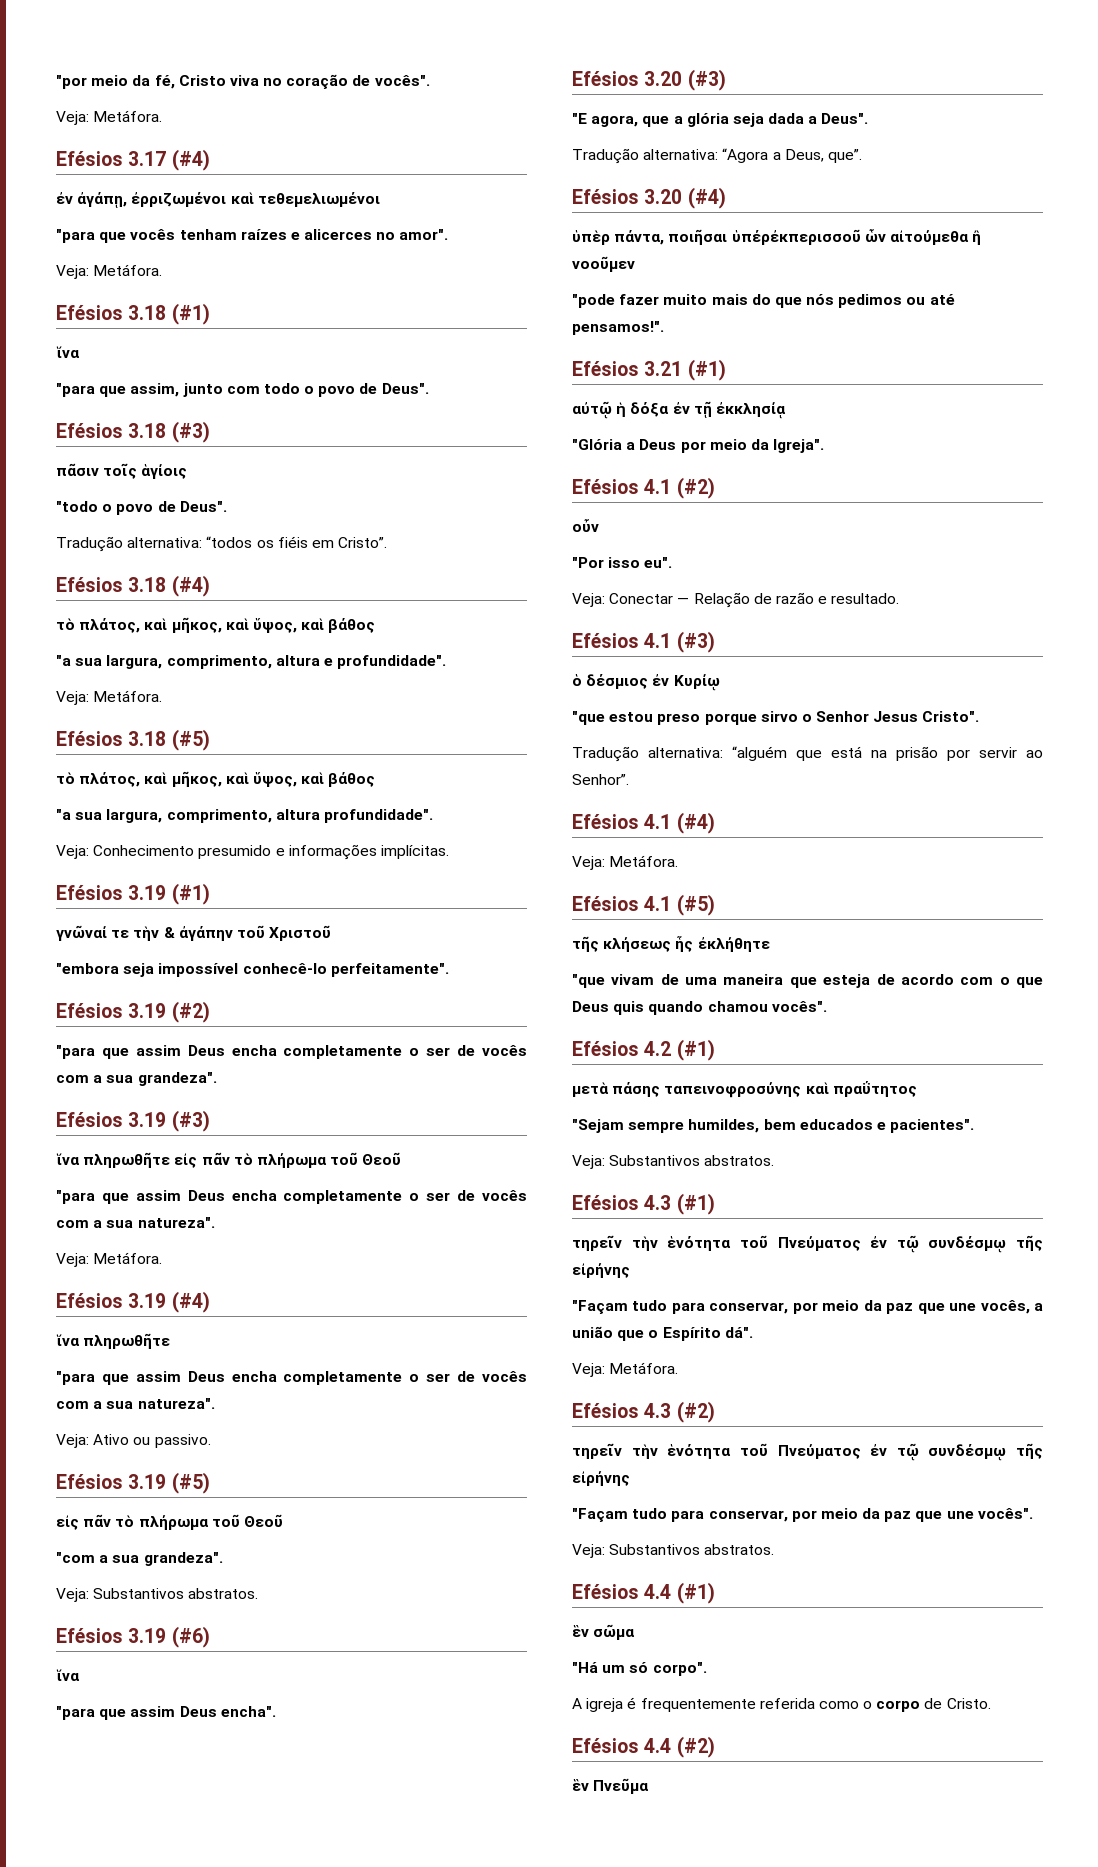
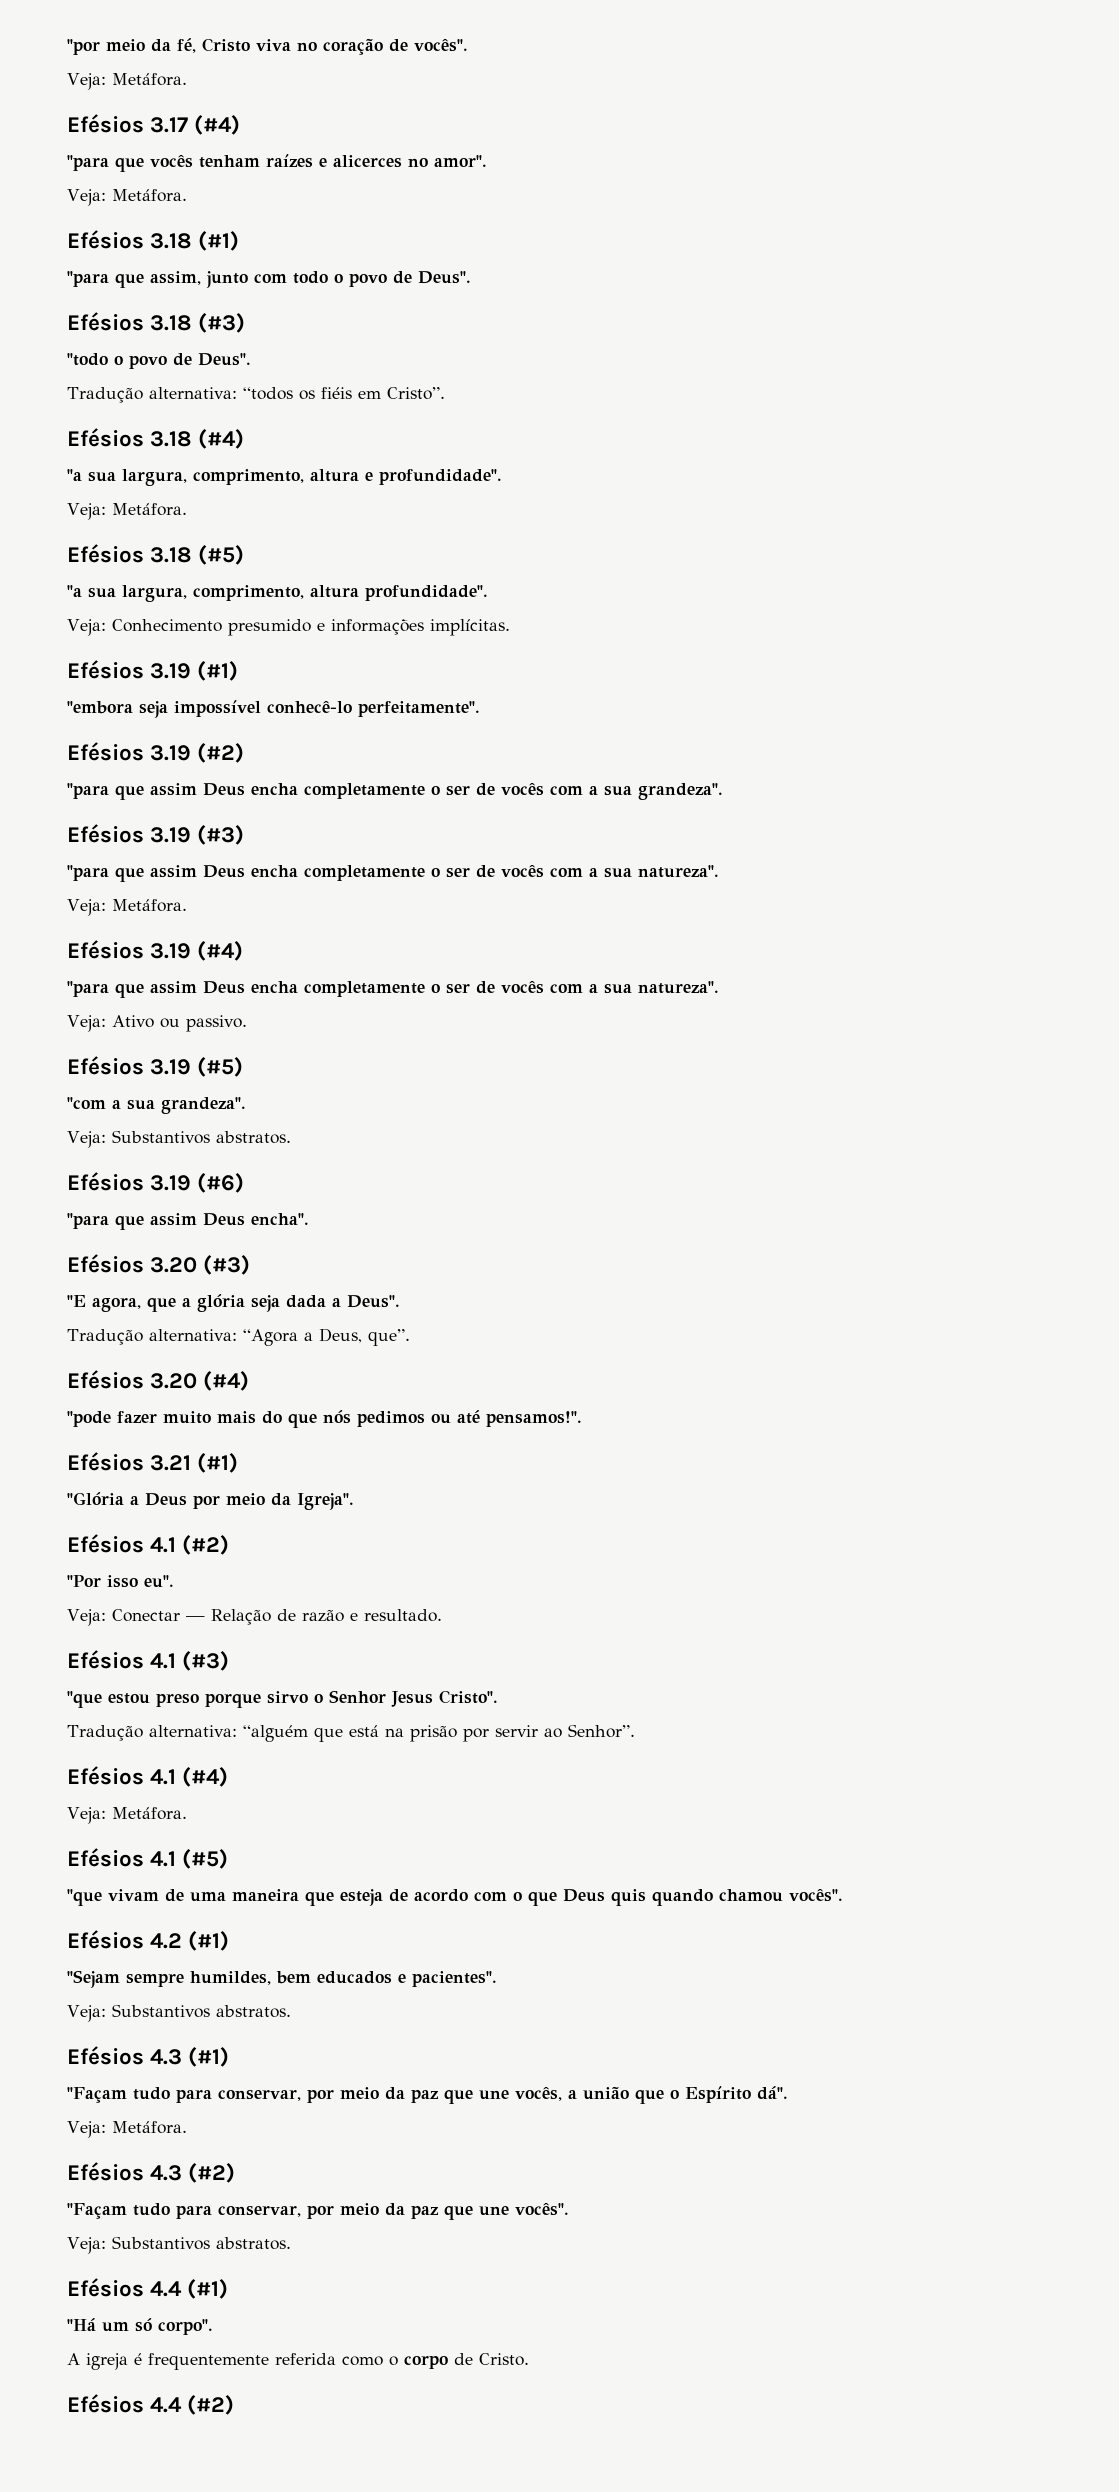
[56,192,380,208] // ἐν ἀγάπῃ, ἐρριζωμένοι καὶ τεθεμελιωμένοι -> (241, 125) none
[56,346,80,358] // ἵνα -> (240, 241) none
[56,463,188,479] // πᾶσιν τοῖς ἁγίοις -> (246, 323) none
[56,617,376,633] // τὸ πλάτος, καὶ μῆκος, καὶ ὕψος, καὶ βάθος -> (245, 439) none
[56,771,376,787] // τὸ πλάτος, καὶ μῆκος, καὶ ὕψος, καὶ βάθος -> (245, 555) none
[56,925,332,941] // γνῶναί τε τὴν & ἀγάπην τοῦ Χριστοῦ -> (239, 671) none
[56,1152,402,1168] // ἵνα πληρωθῆτε εἰς πᾶν τὸ πλήρωμα τοῦ Θεοῦ -> (245, 835) none
[56,1333,171,1349] // ἵνα πληρωθῆτε -> (244, 951) none
[56,1514,283,1530] // εἰς πᾶν τὸ πλήρωμα τοῦ Θεοῦ -> (244, 1067) none
[56,1669,80,1681] // ἵνα -> (245, 1183) none
[572,228,982,245] [572,256,635,272] // ὑπὲρ πάντα, ποιῆσαι ὑπέρἐκπερισσοῦ ὧν αἰτούμεθα ἢ νοοῦμεν -> (250, 1381) none
[572,401,786,419] // αὐτῷ ἡ δόξα ἐν τῇ ἐκκλησίᾳ -> (239, 1463) none
[572,518,599,532] // οὖν -> (230, 1545) none
[572,674,720,691] // ὁ δέσμιος ἐν Κυρίῳ -> (230, 1661) none
[572,935,770,952] // τῆς κλήσεως ἧς ἐκλήθητε -> (229, 1859) none
[572,1081,917,1098] // μετὰ πάσης ταπεινοφροσύνης καὶ πραΰτητος -> (230, 1941) none
[572,1235,1043,1253] [572,1263,630,1278] // τηρεῖν τὴν ἑνότητα τοῦ Πνεύματος ἐν τῷ συνδέσμῳ τῆς εἰρήνης -> (230, 2057) none
[572,1443,1043,1461] [572,1471,630,1486] // τηρεῖν τὴν ἑνότητα τοῦ Πνεύματος ἐν τῷ συνδέσμῳ τῆς εἰρήνης -> (236, 2173) none
[572,1624,636,1640] // ἓν σῶμα -> (229, 2289) none
[572,1778,650,1794] // ἓν Πνεῦμα -> (235, 2405) none

